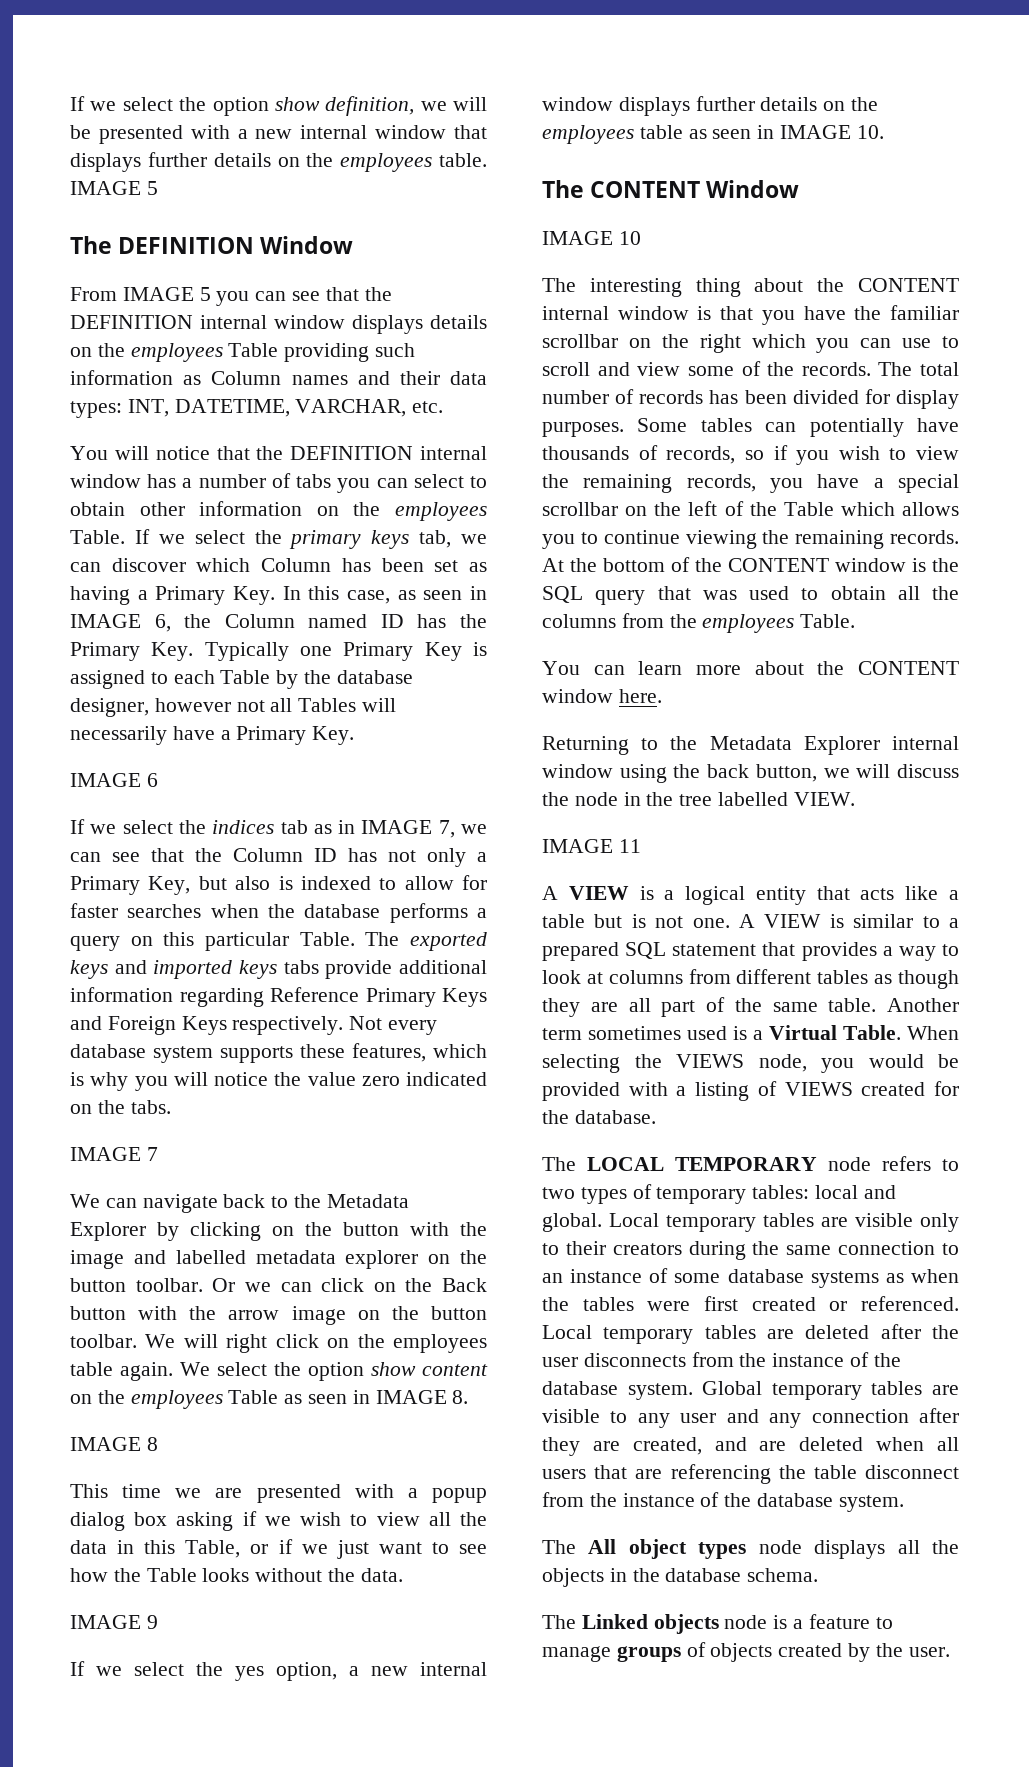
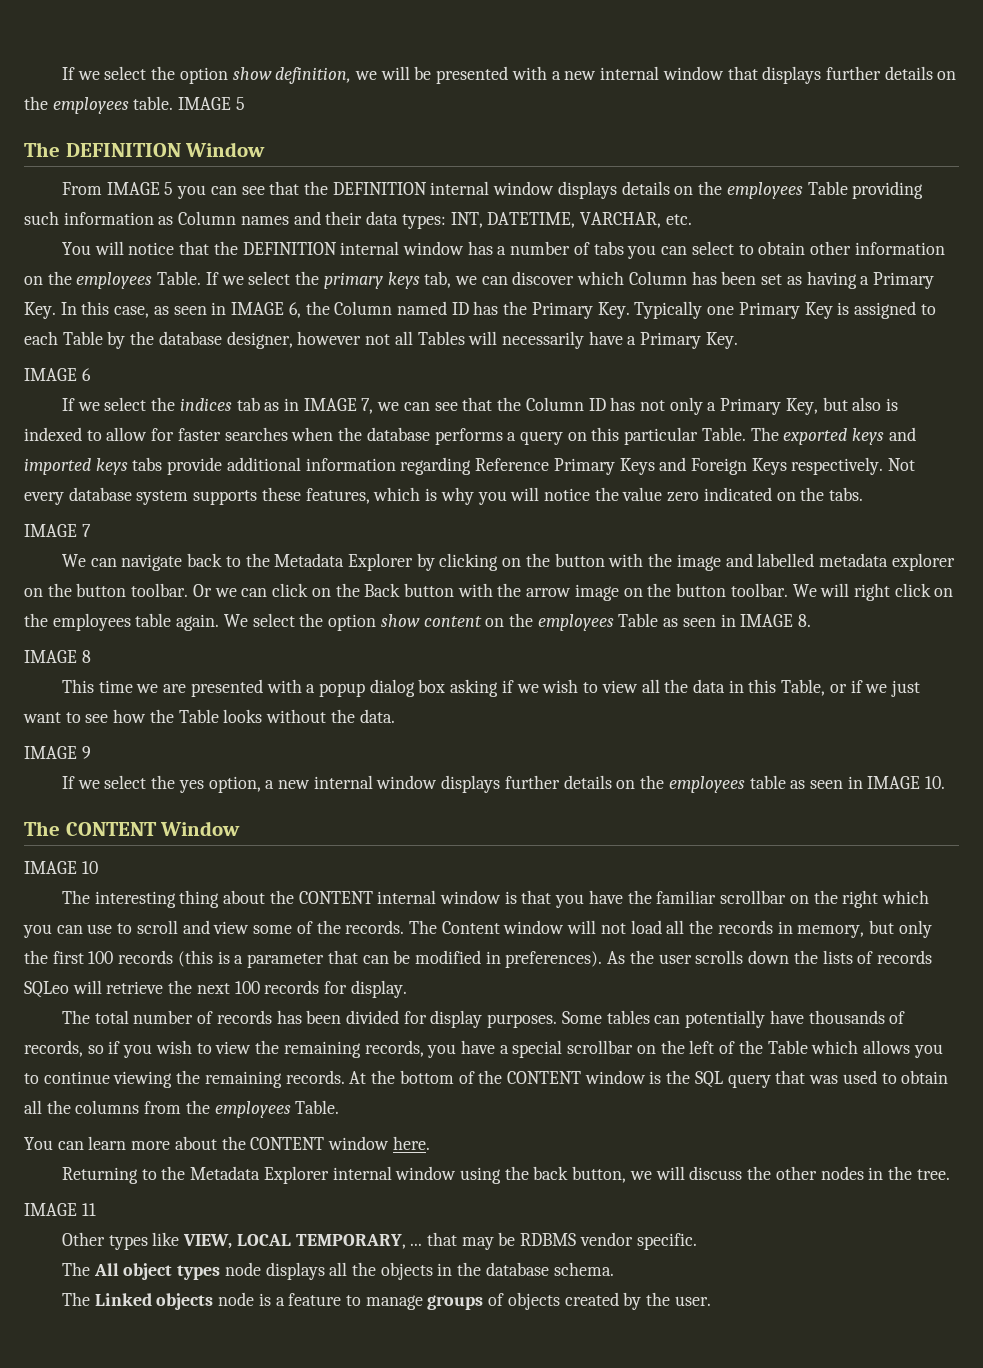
(913, 369) none -> [441,920,932,938] [24,950,932,968] [24,980,407,998] [61,1010,90,1024] Content window will not load all the records in memory, but only the first 100 records (this is a parameter that can be modified in preferences). As the user scrolls down the lists of records SQLeo will retrieve the next 100 records for display. // The
[574,792,855,806] [542,839,641,853] [542,886,959,905] [542,914,959,928] [542,942,959,961] [542,969,959,989] [542,997,959,1017] [542,1025,959,1040] [542,1054,959,1073] [542,1081,959,1101] [542,1110,656,1124] [542,1156,959,1171] [542,1184,896,1204] [542,1213,959,1232] [542,1241,959,1260] [542,1268,959,1288] [542,1296,959,1311] [542,1324,959,1344] [542,1352,901,1367] [542,1381,959,1400] [542,1408,959,1428] [542,1437,959,1456] [542,1464,959,1484] [542,1492,904,1512] node in the tree labelled VIEW. // IMAGE 11 // A VIEW is a logical entity that acts like a table but is not one. A VIEW is similar to a prepared SQL statement that provides a way to look at columns from different tables as though they are all part of the same table. Another term sometimes used is a Virtual Table. When selecting the VIEWS node, you would be provided with a listing of VIEWS created for the database. // The LOCAL TEMPORARY node refers to two types of temporary tables: local and global. Local temporary tables are visible only to their creators during the same connection to an instance of some database systems as when the tables were first created or referenced. Local temporary tables are deleted after the user disconnects from the instance of the database system. Global temporary tables are visible to any user and any connection after they are created, and are deleted when all users that are referencing the table disconnect from the instance of the database system. -> [775,1166,950,1180] [24,1203,96,1216] [61,1232,697,1250] other nodes in the tree. // IMAGE 11 // Other types like VIEW, LOCAL TEMPORARY, ... that may be RDBMS vendor specific.

